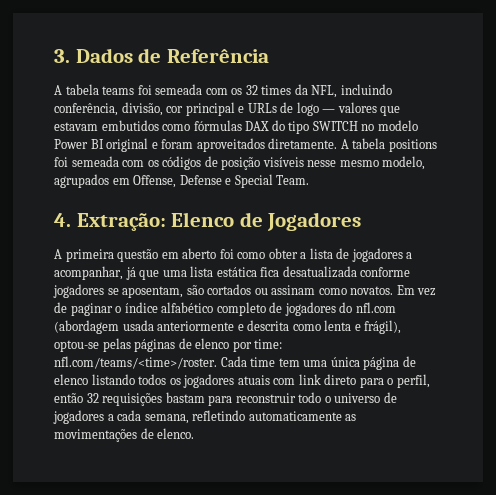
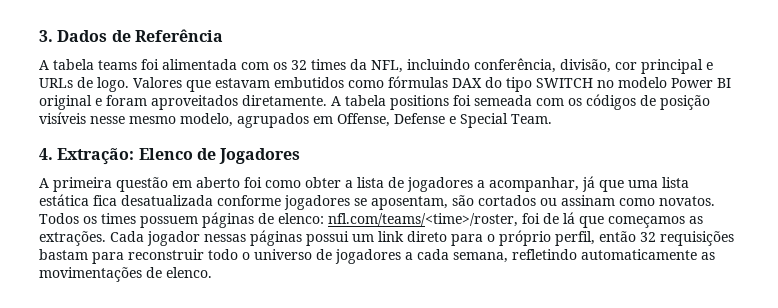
[155,84,203,95] semeada -> [162,59,237,70] alimentada
[296,102,377,116] logo — valores -> [97,77,182,92] logo. Valores
[396,285,437,296] [54,302,396,316] [54,320,402,334] [54,338,283,352] [54,356,416,370] [54,374,296,388] Em vez de paginar o índice alfabético completo de jogadores do nfl.com (abordagem usada anteriormente e descrita como lenta e frágil), optou-se pelas páginas de elenco por time: nfl.com/teams/<time>/roster. Cada time tem uma única página de elenco listando todos os jogadores atuais com -> [39,212,703,228] [39,230,374,246] Todos os times possuem páginas de elenco: nfl.com/teams/<time>/roster, foi de lá que começamos as extrações. Cada jogador nessas páginas possui um
(394, 381) none -> [499,230,551,246] próprio

